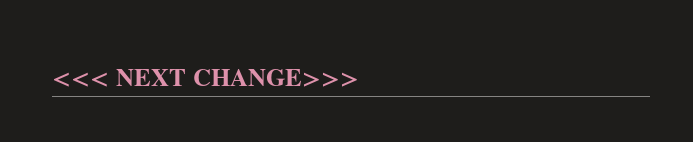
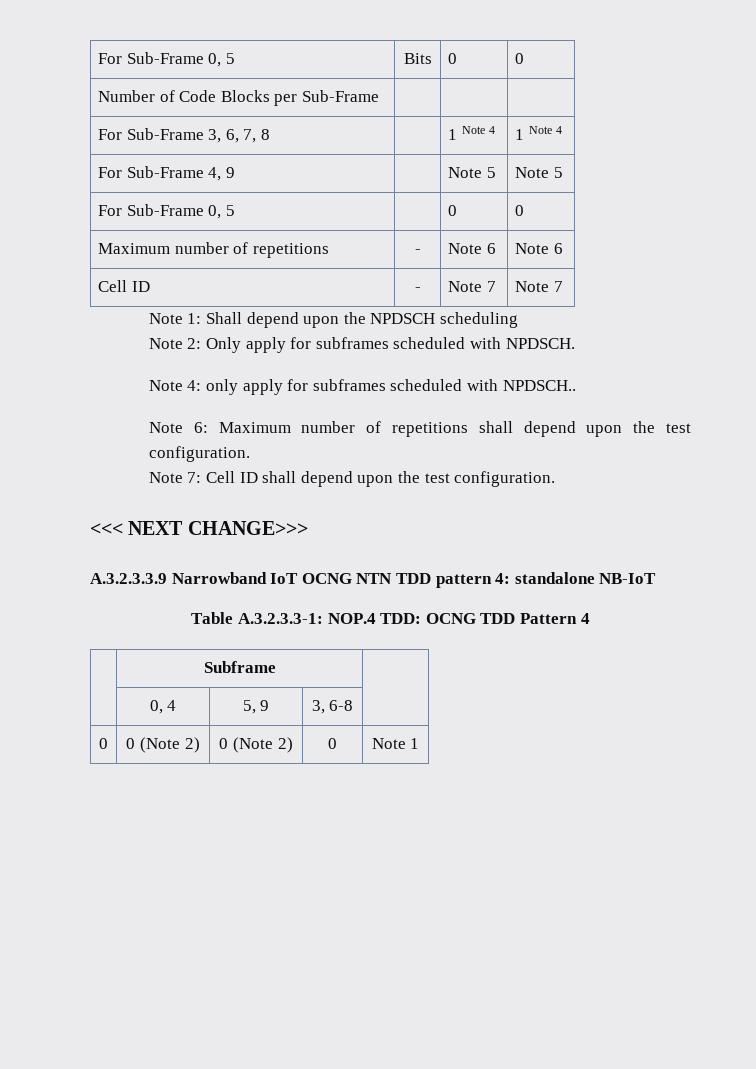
[52,69,359,87] <<< NEXT CHANGE>>> -> [98,52,235,67] [403,53,432,64] [448,53,458,64] [515,53,525,64] [98,90,380,106] [98,128,271,143] [448,126,496,140] [515,126,563,140] [98,166,235,181] [448,167,496,178] [515,167,563,178] [98,204,235,219] [448,205,458,216] [515,205,525,216] [98,242,329,258] [414,249,421,254] [448,243,496,254] [515,243,563,254] [98,280,150,292] [414,287,421,292] [448,281,496,292] [515,281,563,292] [148,312,519,328] [148,337,575,353] [148,379,576,395] [148,421,691,437] [148,446,250,462] [148,471,556,487] [90,521,308,535] [90,572,657,588] [191,612,590,624] [203,661,276,673] [149,700,177,714] [242,700,270,714] [311,700,354,714] [99,738,108,749] [126,737,200,753] [219,737,293,753] [328,738,337,749] [371,738,420,749] For Sub-Frame 0, 5 | Bits | 0 | 0 // Number of Code Blocks per Sub-Frame | | | // For Sub-Frame 3, 6, 7, 8 | | 1 Note 4 | 1 Note 4 // For Sub-Frame 4, 9 | | Note 5 | Note 5 // For Sub-Frame 0, 5 | | 0 | 0 // Maximum number of repetitions | - | Note 6 | Note 6 // Cell ID | - | Note 7 | Note 7 // Note 1: Shall depend upon the NPDSCH scheduling // Note 2: Only apply for subframes scheduled with NPDSCH. // Note 4: only apply for subframes scheduled with NPDSCH.. // Note 6: Maximum number of repetitions shall depend upon the test configuration. // Note 7: Cell ID shall depend upon the test configuration. // <<< NEXT CHANGE>>> // A.3.2.3.3.9 Narrowband IoT OCNG NTN TDD pattern 4: standalone NB-IoT // Table A.3.2.3.3-1: NOP.4 TDD: OCNG TDD Pattern 4 // | Subframe | // | 0, 4 | 5, 9 | 3, 6-8 | // 0 | 0 (Note 2) | 0 (Note 2) | 0 | Note 1

